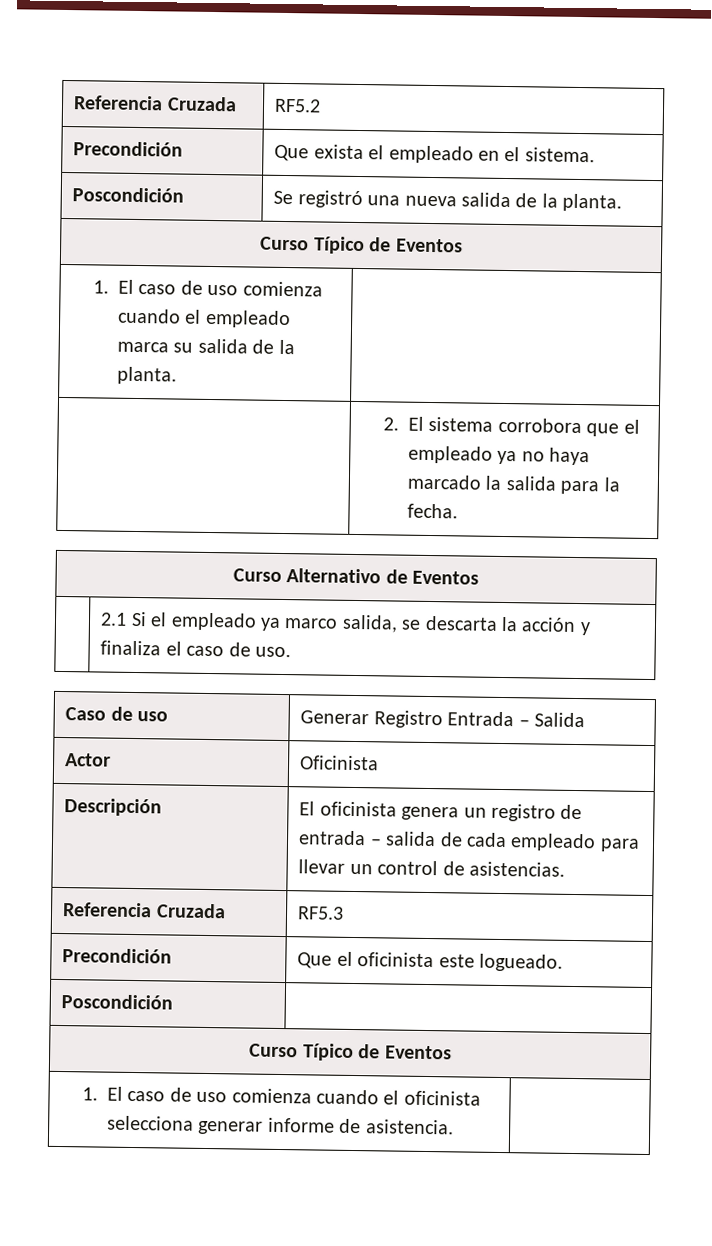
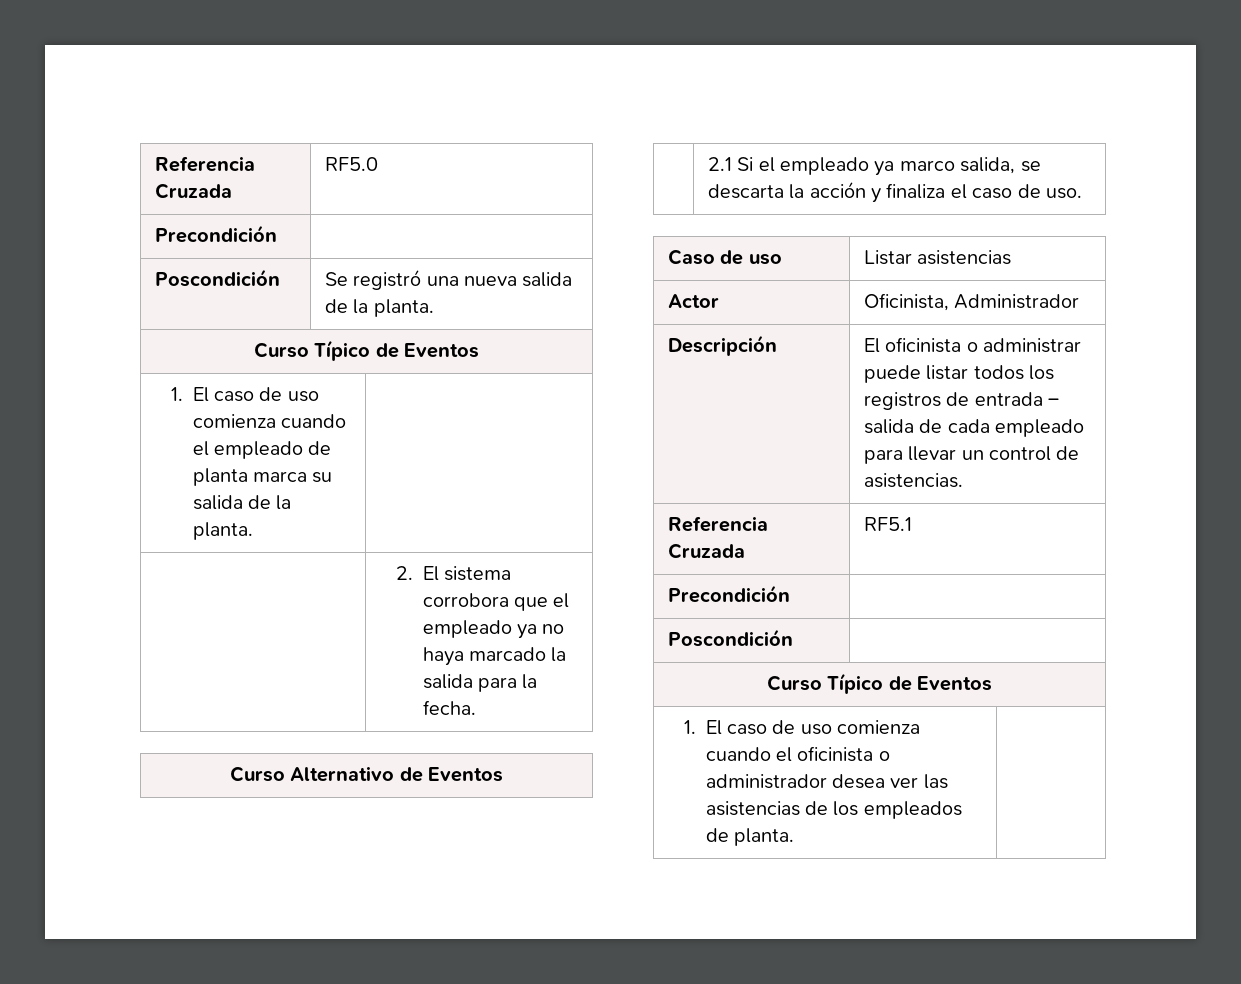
[73,95,237,112] [274,98,322,113] [73,141,184,157] [274,144,595,164] Referencia Cruzada | RF5.2 // Precondición | Que exista el empleado en el sistema. -> [154,156,255,172] [154,183,232,199] [324,157,378,171] [154,225,277,243] Referencia Cruzada | RF5.0 // Precondición |
(291, 319) none -> [308,441,332,455] [192,468,248,486] de planta
[300,710,585,729] Generar Registro Entrada – Salida -> [863,250,1012,265] Listar asistencias
[300,755,380,771] Oficinista -> [863,293,1080,311] Oficinista, Administrador
[401,803,556,822] genera un registro -> [966,338,1082,353] [863,365,1055,383] [863,392,941,410] o administrar puede listar todos los registros
[297,906,345,920] [62,948,173,964] [297,951,563,972] RF5.3 // Precondición | Que el oficinista este logueado. -> [863,517,912,531] [667,585,790,603] RF5.1 // Precondición |
[106,1115,454,1135] selecciona generar informe de asistencia. -> [878,751,890,761] [705,774,948,789] [705,801,962,819] [705,828,794,846] o administrador desea ver las asistencias de los empleados de planta.

